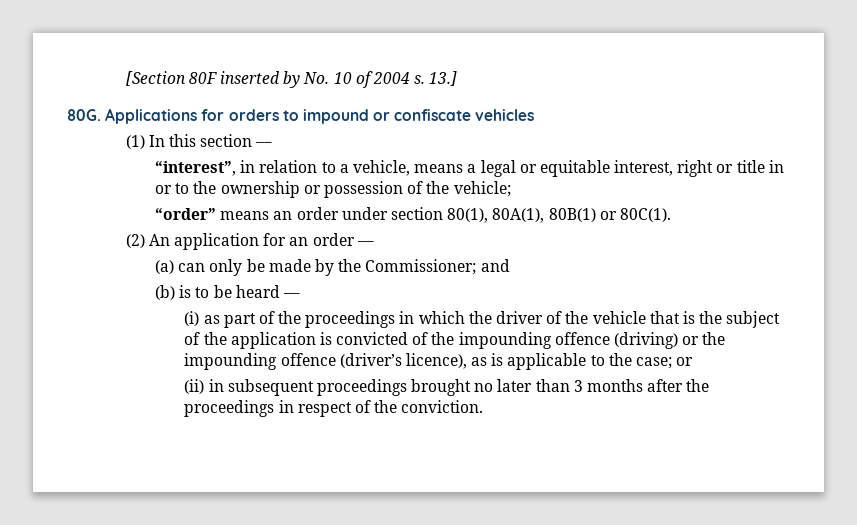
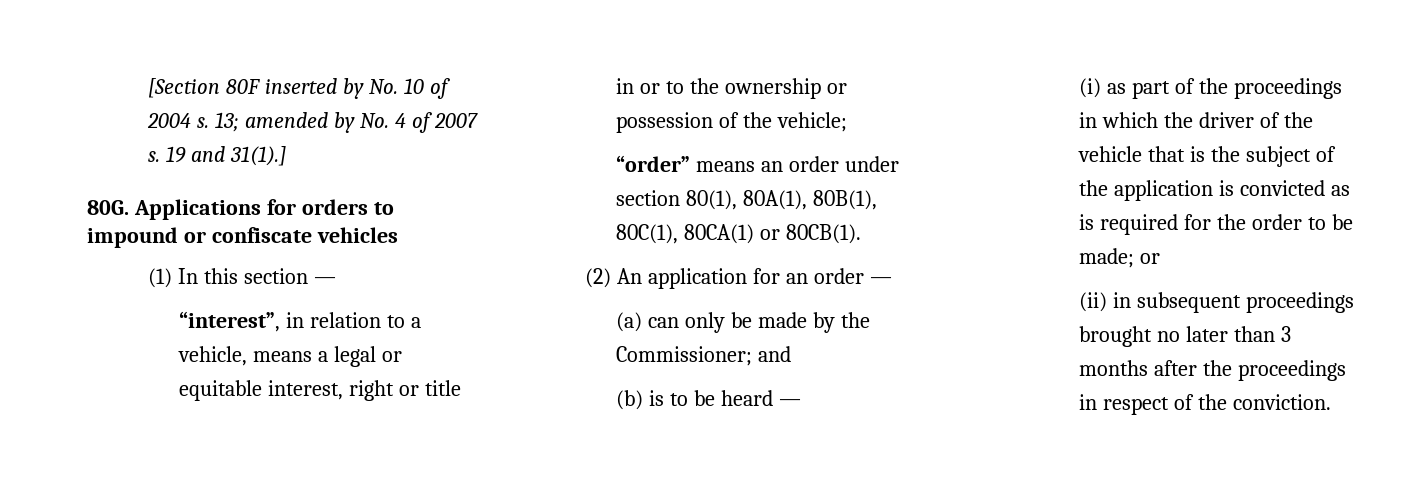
[429,71,458,86] 13.] -> [215,112,479,133] [148,146,287,166] 13; amended by No. 4 of 2007 s. 19 and 31(1).]
[548,208,671,222] 80B(1) or 80C(1). -> [813,190,878,210] [616,224,862,244] 80B(1), 80C(1), 80CA(1) or 80CB(1).
[412,332,726,349] [184,353,673,370] of the impounding offence (driving) or the impounding offence (driver’s licence), as is applicable to the case; -> [1330,185,1350,196] [1079,214,1353,235] [1079,248,1135,268] as is required for the order to be made;

